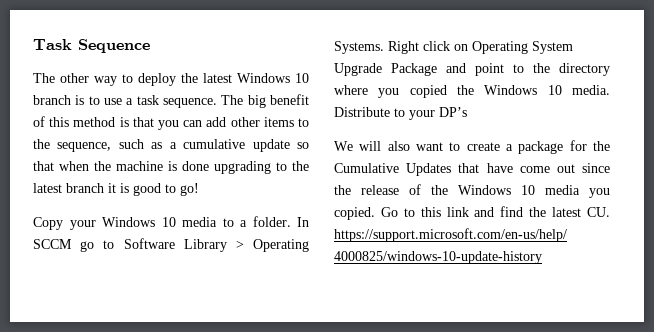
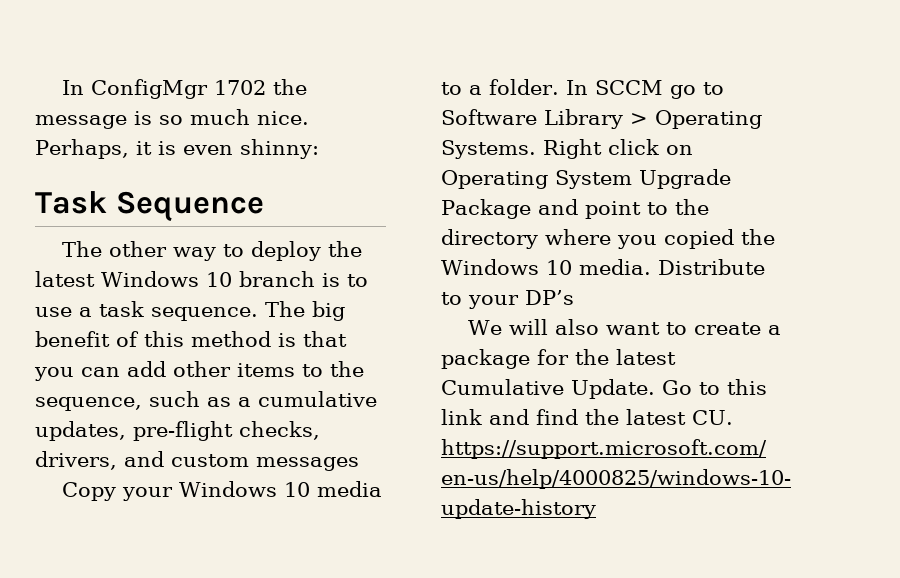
(33, 44) none -> [61,79,307,99] [35,109,309,129] [35,139,319,159] In ConfigMgr 1702 the message is so much nice. Perhaps, it is even shinny: //
[252,139,309,152] [33,161,309,174] [33,183,199,196] update so that when the machine is done upgrading to the latest branch it is good to go! -> [35,421,320,441] [35,451,359,471] updates, pre-flight checks, drivers, and custom messages
[334,163,610,176] [334,184,610,198] [334,207,375,220] Cumulative Updates that have come out since the release of the Windows 10 media you copied. -> [616,349,676,365] [441,379,655,399] latest Cumulative Update.

